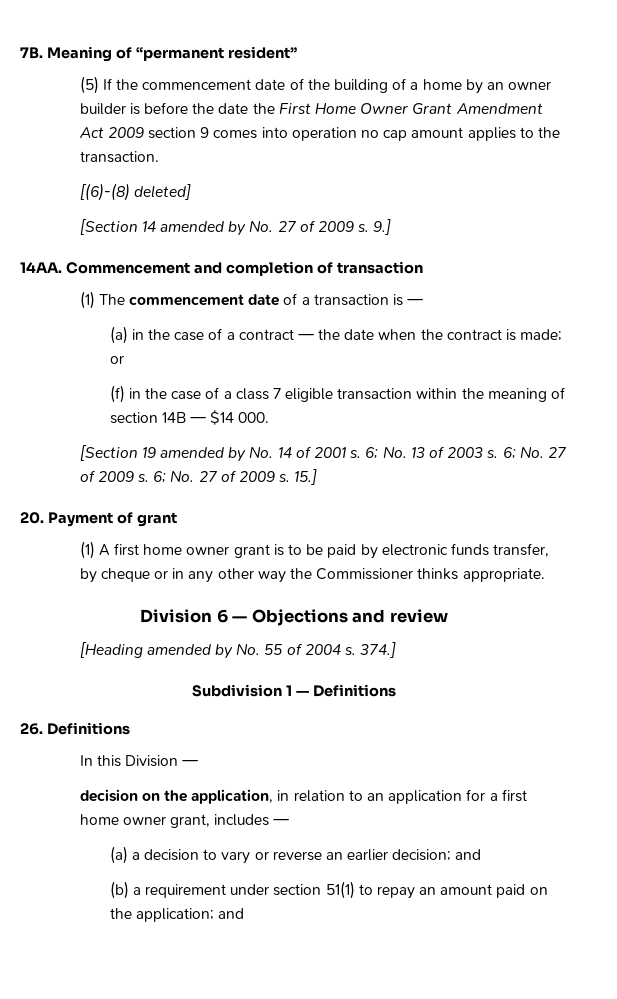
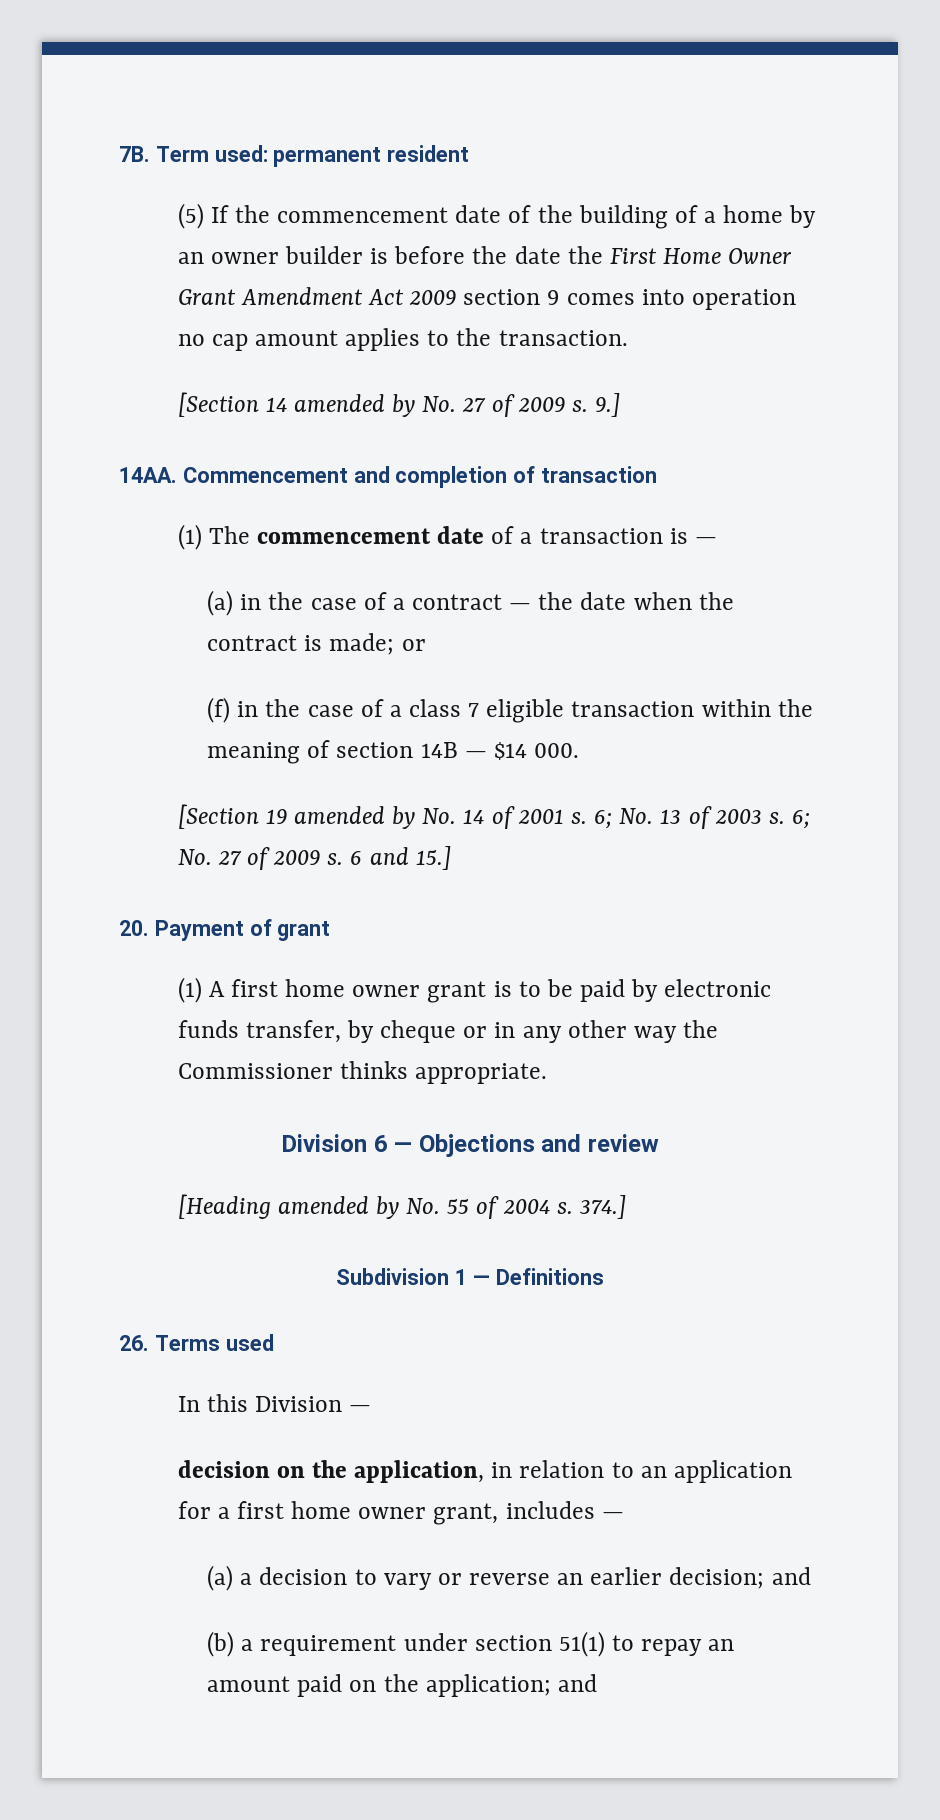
[46,46,297,62] Meaning of “permanent resident” -> [155,145,470,167] Term used: permanent resident
[79,183,191,201] // [(6)-(8) deleted] -> (628, 338) none
[153,470,291,483] 6; No. 27 of 2009 s. -> [350,847,409,865] 6 and
[46,722,130,735] Definitions -> [154,1334,274,1351] Terms used

